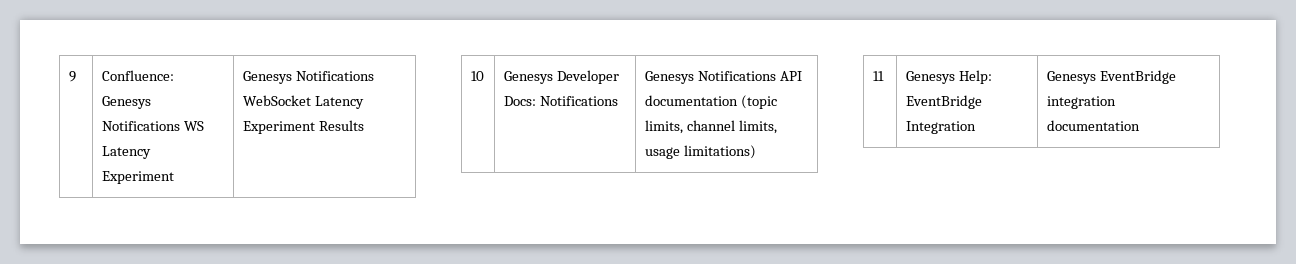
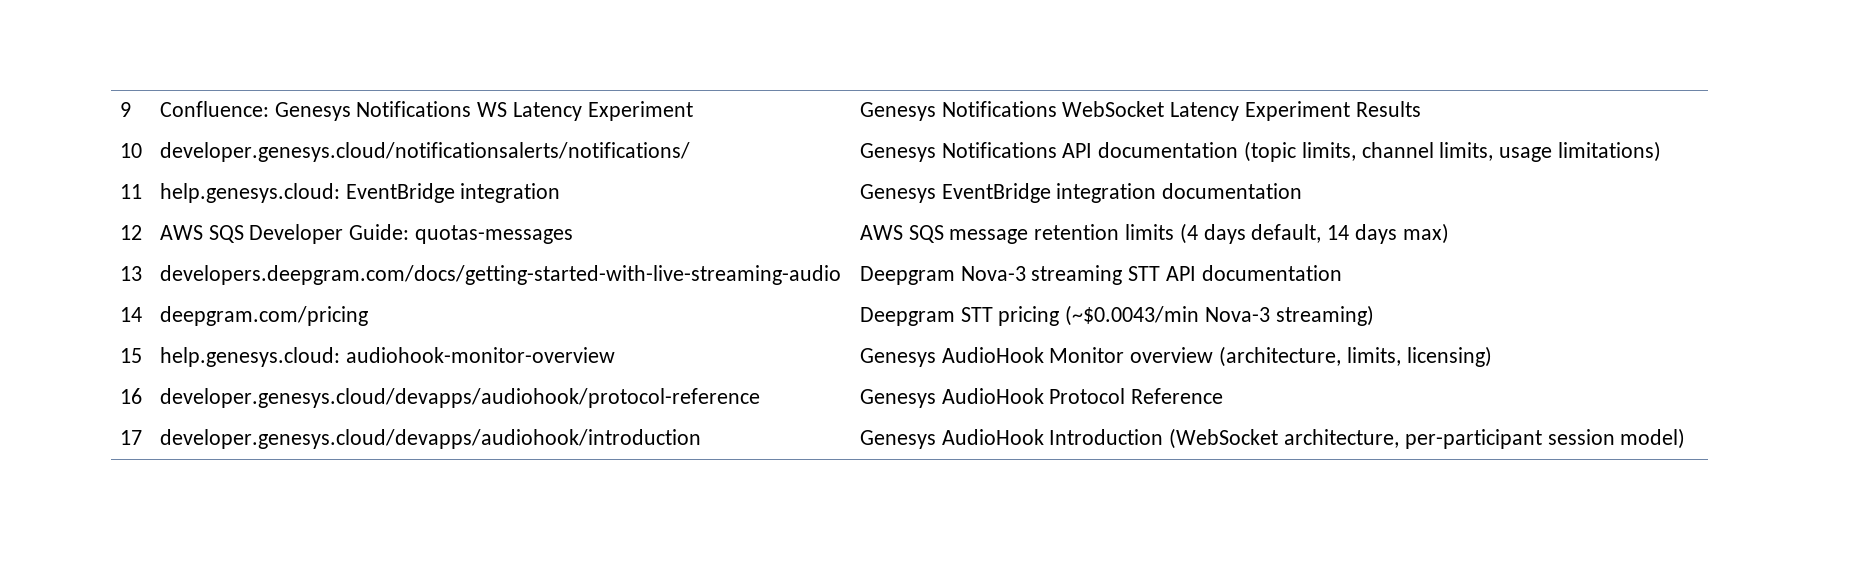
[503,70,619,84] [503,96,618,106] Genesys Developer Docs: Notifications -> [159,142,690,162] developer.genesys.cloud/notificationsalerts/notifications/
[905,70,992,84] [905,95,982,109] [905,121,976,134] Genesys Help: EventBridge Integration -> [159,183,561,203] help.genesys.cloud: EventBridge integration
(1140, 125) none -> [119,225,142,240] [159,224,574,244] [859,223,1449,244] [119,266,142,281] [159,265,841,285] [859,265,1342,285] [119,307,142,322] [159,306,368,326] [859,305,1374,326] [119,348,142,363] [159,347,615,367] [859,346,1492,367] [119,388,142,404] [159,388,760,408] [859,388,1224,408] [119,430,142,445] [159,429,701,449] [859,428,1686,449] // 12 | AWS SQS Developer Guide: quotas-messages | AWS SQS message retention limits (4 days default, 14 days max) // 13 | developers.deepgram.com/docs/getting-started-with-live-streaming-audio | Deepgram Nova-3 streaming STT API documentation // 14 | deepgram.com/pricing | Deepgram STT pricing (~$0.0043/min Nova-3 streaming) // 15 | help.genesys.cloud: audiohook-monitor-overview | Genesys AudioHook Monitor overview (architecture, limits, licensing) // 16 | developer.genesys.cloud/devapps/audiohook/protocol-reference | Genesys AudioHook Protocol Reference // 17 | developer.genesys.cloud/devapps/audiohook/introduction | Genesys AudioHook Introduction (WebSocket architecture, per-participant session model)

